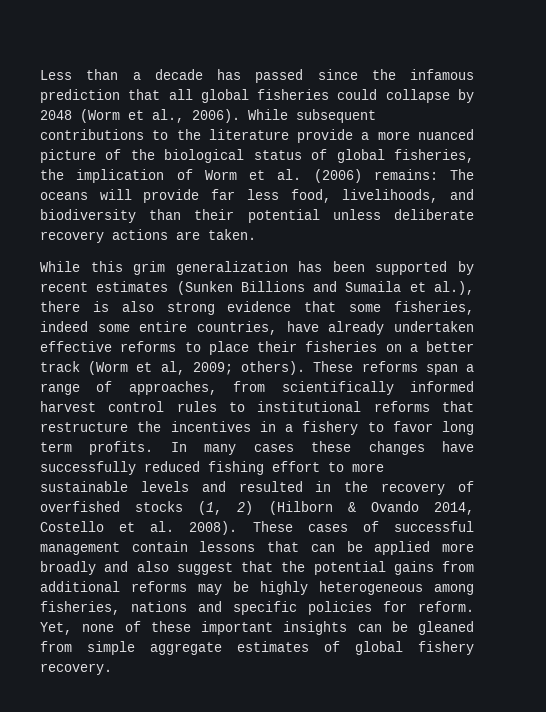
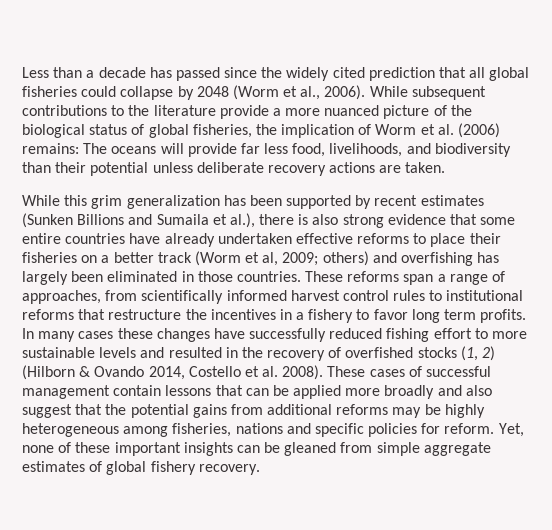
[410,69,474,80] infamous -> [286,67,365,81] widely cited
[393,301,474,315] [40,321,277,335] fisheries, indeed some entire countries, -> [22,233,126,244] entire countries
[241,361,306,375] others). -> [322,251,500,266] [22,271,301,285] others) and overfishing has largely been eliminated in those countries.

